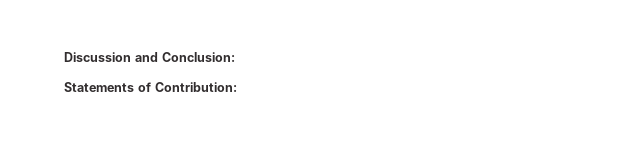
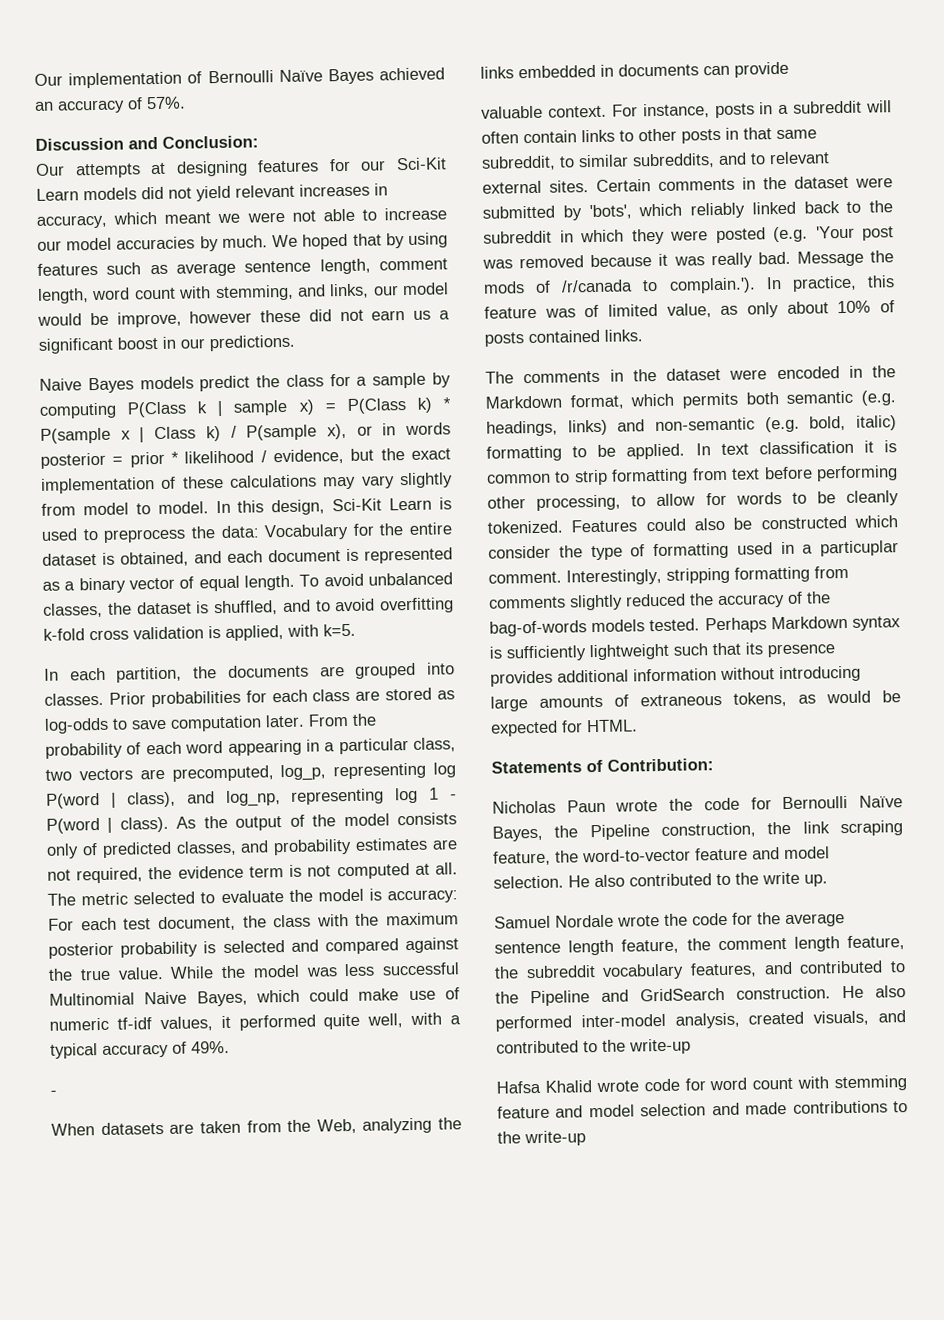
[64,52,235,62] [64,82,237,92] Discussion and Conclusion: // Statements of Contribution: -> [34,67,445,89] [34,96,186,114] [35,135,259,151] [35,157,447,179] [36,183,388,202] [36,207,447,229] [37,232,449,252] [37,258,448,277] [37,282,449,304] [37,309,450,328] [38,334,295,354] [39,372,451,394] [39,397,451,419] [40,422,451,444] [40,448,451,469] [41,472,453,494] [41,497,453,516] [41,522,452,543] [42,547,453,567] [42,572,453,594] [43,597,454,618] [43,623,356,641] [44,662,456,683] [44,687,455,708] [44,713,377,734] [45,737,456,759] [45,762,456,782] [46,787,457,809] [46,812,458,834] [46,837,458,859] [47,862,459,884] [47,888,458,906] [48,912,459,932] [48,937,459,959] [48,962,460,981] [49,987,460,1007] [49,1012,461,1032] [50,1040,230,1059] [50,1090,57,1096] [51,1117,462,1136] [480,61,789,79] [481,100,892,119] [481,127,817,144] [481,151,830,171] [482,175,893,194] [482,200,893,221] [483,225,894,245] [482,250,894,269] [483,275,895,294] [484,300,895,319] [484,329,643,347] [485,365,896,384] [485,390,896,410] [486,415,897,437] [486,440,897,462] [487,465,898,486] [487,490,899,511] [487,515,898,534] [488,540,899,561] [488,565,849,586] [489,591,831,611] [489,615,901,637] [489,642,835,662] [490,665,861,687] [490,690,901,712] [490,719,638,737] [491,758,714,774] [492,795,903,814] [492,820,903,842] [493,846,830,866] [493,871,828,889] [494,912,845,929] [494,935,905,956] [494,960,906,980] [495,985,906,1007] [495,1010,906,1032] [496,1038,691,1055] [496,1075,907,1094] [497,1100,908,1119] [497,1130,586,1147] Our implementation of Bernoulli Naïve Bayes achieved an accuracy of 57%. // Discussion and Conclusion: // Our attempts at designing features for our Sci-Kit Learn models did not yield relevant increases in accuracy, which meant we were not able to increase our model accuracies by much. We hoped that by using features such as average sentence length, comment length, word count with stemming, and links, our model would be improve, however these did not earn us a significant boost in our predictions. // Naive Bayes models predict the class for a sample by computing P(Class k | sample x) = P(Class k) * P(sample x | Class k) / P(sample x), or in words posterior = prior * likelihood / evidence, but the exact implementation of these calculations may vary slightly from model to model. In this design, Sci-Kit Learn is used to preprocess the data: Vocabulary for the entire dataset is obtained, and each document is represented as a binary vector of equal length. To avoid unbalanced classes, the dataset is shuffled, and to avoid overfitting k-fold cross validation is applied, with k=5. // In each partition, the documents are grouped into classes. Prior probabilities for each class are stored as log-odds to save computation later. From the probability of each word appearing in a particular class, two vectors are precomputed, log_p, representing log P(word | class), and log_np, representing log 1 - P(word | class). As the output of the model consists only of predicted classes, and probability estimates are not required, the evidence term is not computed at all. The metric selected to evaluate the model is accuracy: For each test document, the class with the maximum posterior probability is selected and compared against the true value. While the model was less successful Multinomial Naive Bayes, which could make use of numeric tf-idf values, it performed quite well, with a typical accuracy of 49%. // - // When datasets are taken from the Web, analyzing the links embedded in documents can provide // valuable context. For instance, posts in a subreddit will often contain links to other posts in that same subreddit, to similar subreddits, and to relevant external sites. Certain comments in the dataset were submitted by 'bots', which reliably linked back to the subreddit in which they were posted (e.g. 'Your post was removed because it was really bad. Message the mods of /r/canada to complain.'). In practice, this feature was of limited value, as only about 10% of posts contained links. // The comments in the dataset were encoded in the Markdown format, which permits both semantic (e.g. headings, links) and non-semantic (e.g. bold, italic) formatting to be applied. In text classification it is common to strip formatting from text before performing other processing, to allow for words to be cleanly tokenized. Features could also be constructed which consider the type of formatting used in a particuplar comment. Interestingly, stripping formatting from comments slightly reduced the accuracy of the bag-of-words models tested. Perhaps Markdown syntax is sufficiently lightweight such that its presence provides additional information without introducing large amounts of extraneous tokens, as would be expected for HTML. // Statements of Contribution: // Nicholas Paun wrote the code for Bernoulli Naïve Bayes, the Pipeline construction, the link scraping feature, the word-to-vector feature and model selection. He also contributed to the write up. // Samuel Nordale wrote the code for the average sentence length feature, the comment length feature, the subreddit vocabulary features, and contributed to the Pipeline and GridSearch construction. He also performed inter-model analysis, created visuals, and contributed to the write-up // Hafsa Khalid wrote code for word count with stemming feature and model selection and made contributions to the write-up

